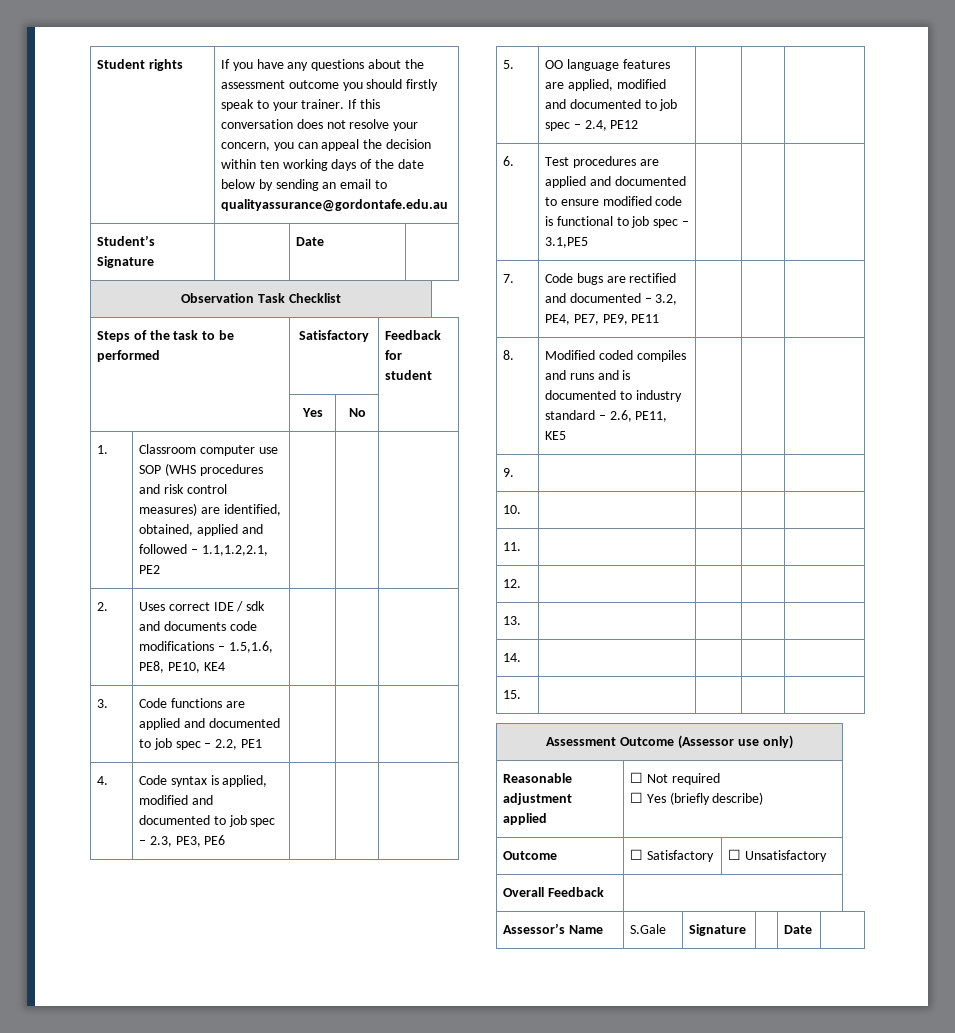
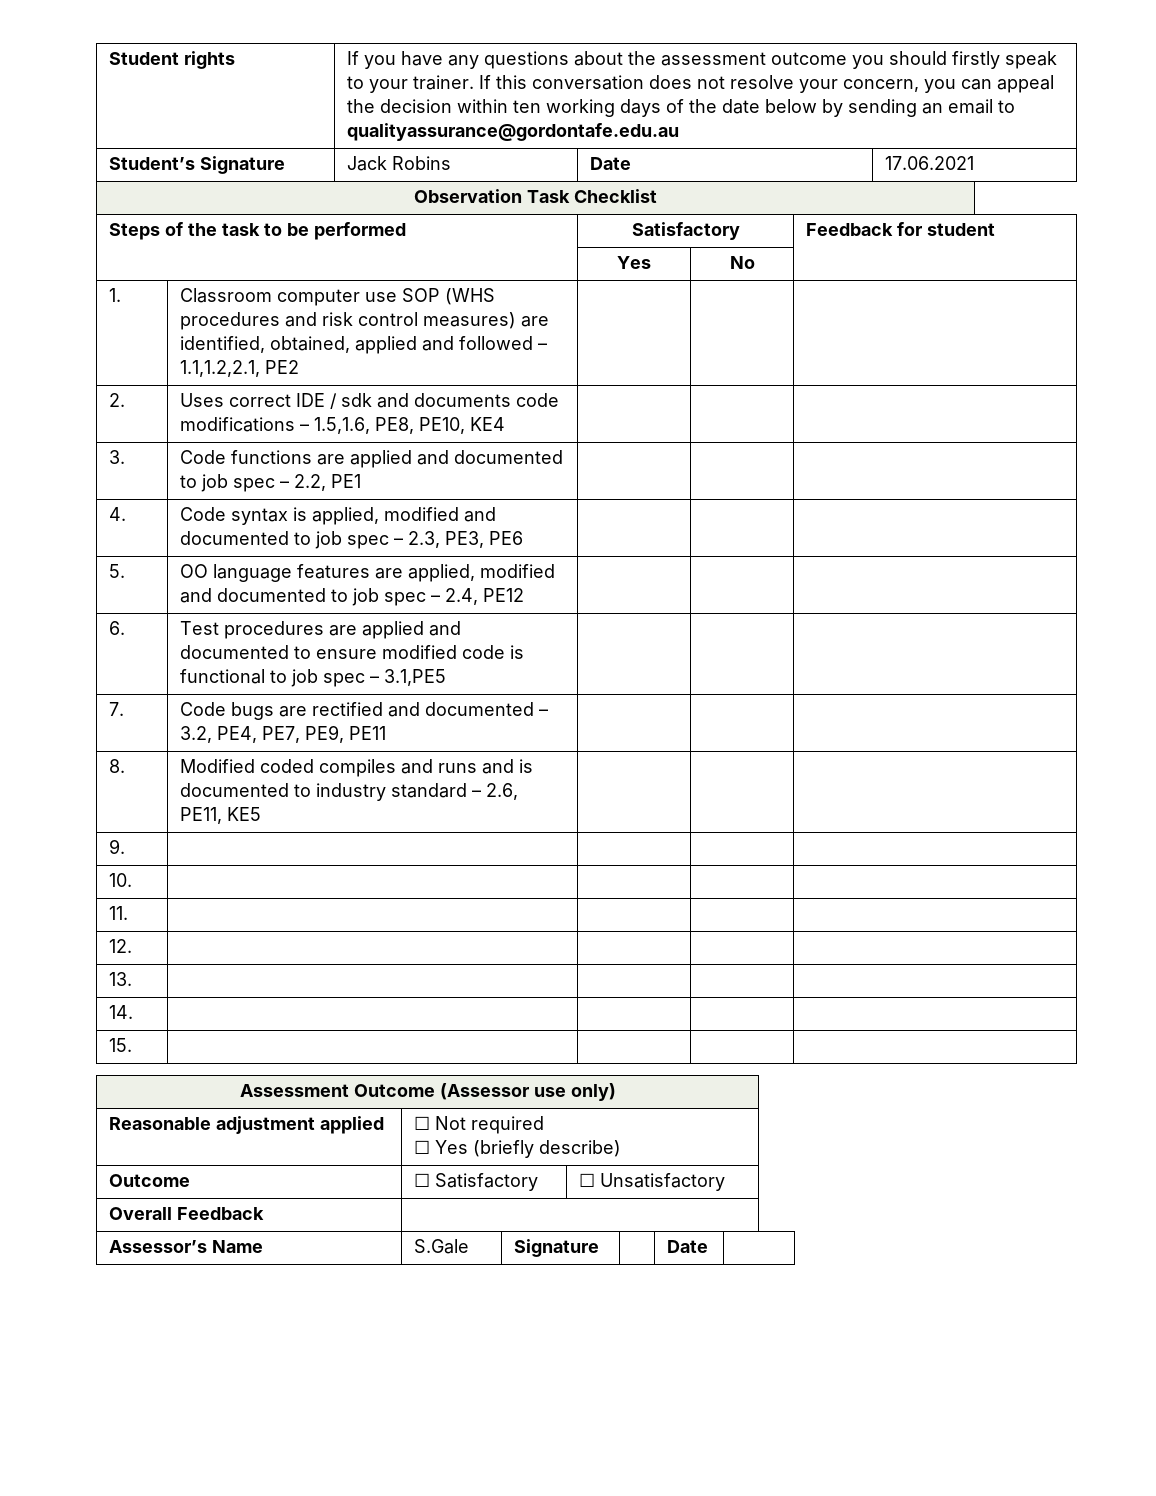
[296,237,325,246] | Date | -> [347,156,452,171] [590,157,632,170] [885,156,975,170] Jack Robins | Date | 17.06.2021

